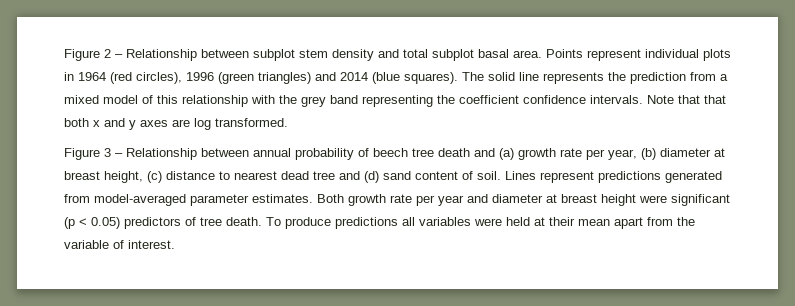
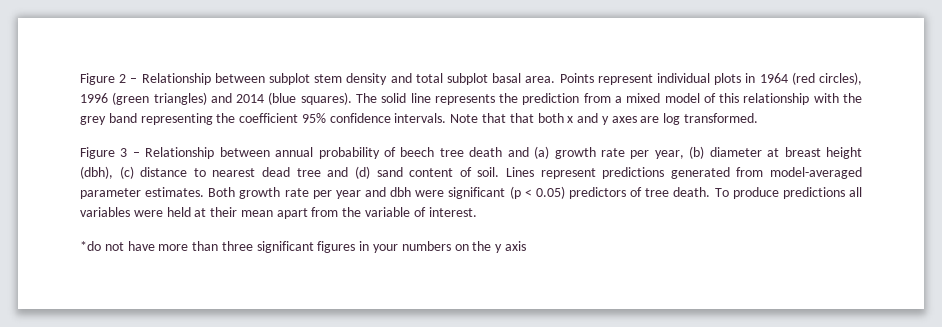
(519, 99) none -> [301,113,326,123] 95%
[104,171,143,183] height, -> [826,147,863,159] [80,166,113,179] height (dbh),
[492,194,636,206] diameter at breast height -> [390,187,412,197] dbh
(175, 244) none -> [80,241,526,253] // *do not have more than three significant figures in your numbers on the y axis

